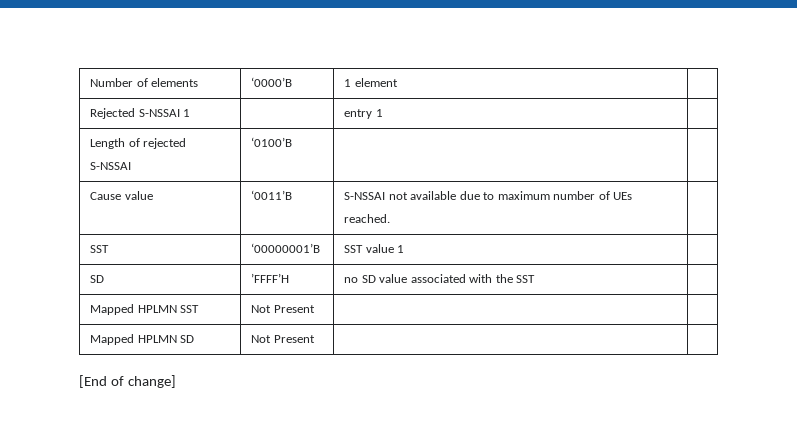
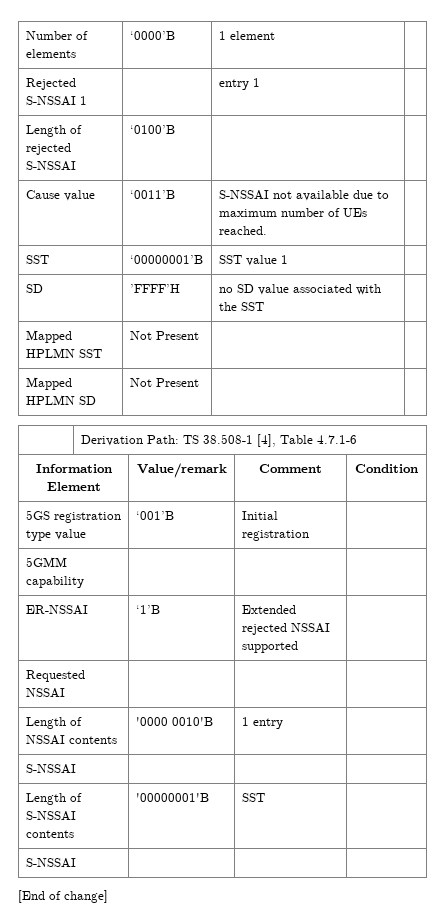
(315, 339) none -> [80,434,357,447] [35,464,112,473] [46,482,101,491] [136,463,227,478] [259,464,322,473] [355,464,418,473] [25,510,121,523] [25,529,86,541] [135,511,174,520] [241,511,278,520] [241,530,309,541] [25,557,67,567] [25,576,84,588] [25,605,88,615] [135,605,160,614] [241,605,296,614] [241,623,330,635] [241,641,298,653] [25,670,85,682] [25,688,65,698] [25,717,82,729] [25,735,117,745] [135,717,213,726] [241,717,283,729] [25,764,76,774] [25,793,82,805] [25,811,76,821] [25,830,74,838] [135,793,209,802] [241,793,265,802] [25,858,76,868] // | Derivation Path: TS 38.508-1 [4], Table 4.7.1-6 // Information Element | Value/remark | Comment | Condition // 5GS registration type value | ‘001’B | Initial registration | // 5GMM capability | | | // ER-NSSAI | ‘1’B | Extended rejected NSSAI supported | // Requested NSSAI | | | // Length of NSSAI contents | '0000 0010'B | 1 entry | // S-NSSAI | | | // Length of S-NSSAI contents | '00000001'B | SST | // S-NSSAI | | |

